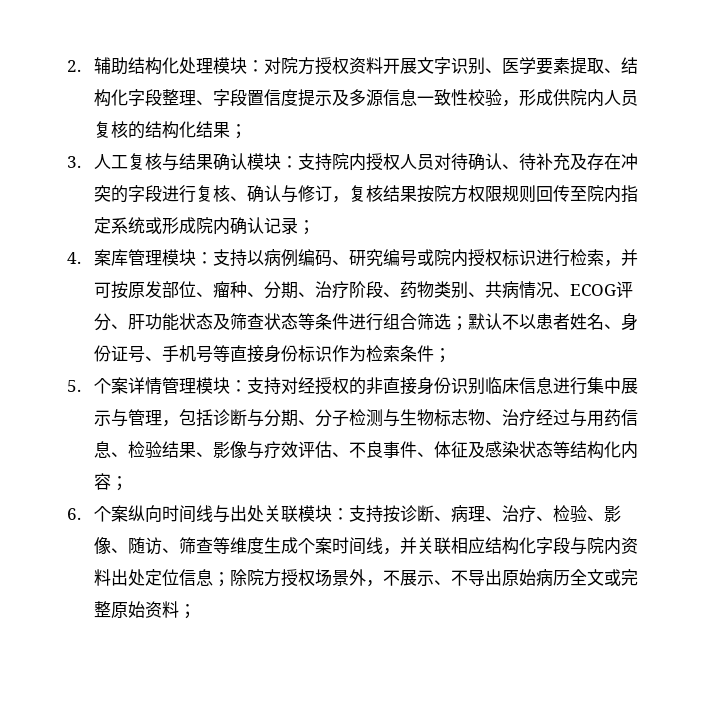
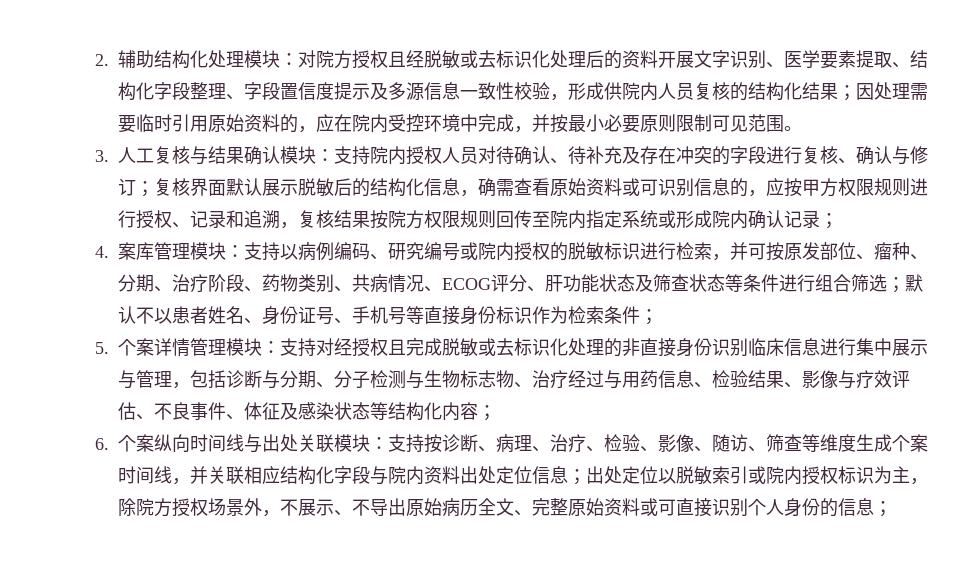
(349, 65) none -> [388,50,622,69] 且经脱敏或去标识化处理后的
(247, 131) none -> [856,82,928,100] [118,114,802,133] 因处理需要临时引用原始资料的，应在院内受控环境中完成，并按最小必要原则限制可见范围。
(332, 193) none -> [136,178,928,197] [118,210,280,229] ；复核界面默认展示脱敏后的结构化信息，确需查看原始资料或可识别信息的，应按甲方权限规则进行授权、记录和追溯
(502, 257) none -> [550,242,604,261] 的脱敏
(349, 385) none -> [388,338,604,357] 且完成脱敏或去标识化处理
(230, 579) none -> [586,466,928,485] 出处定位以脱敏索引或院内授权标识为主，
[603,569,621,586] 或 -> [514,510,532,516] 、
(179, 609) none -> [640,498,874,517] 或可直接识别个人身份的信息

